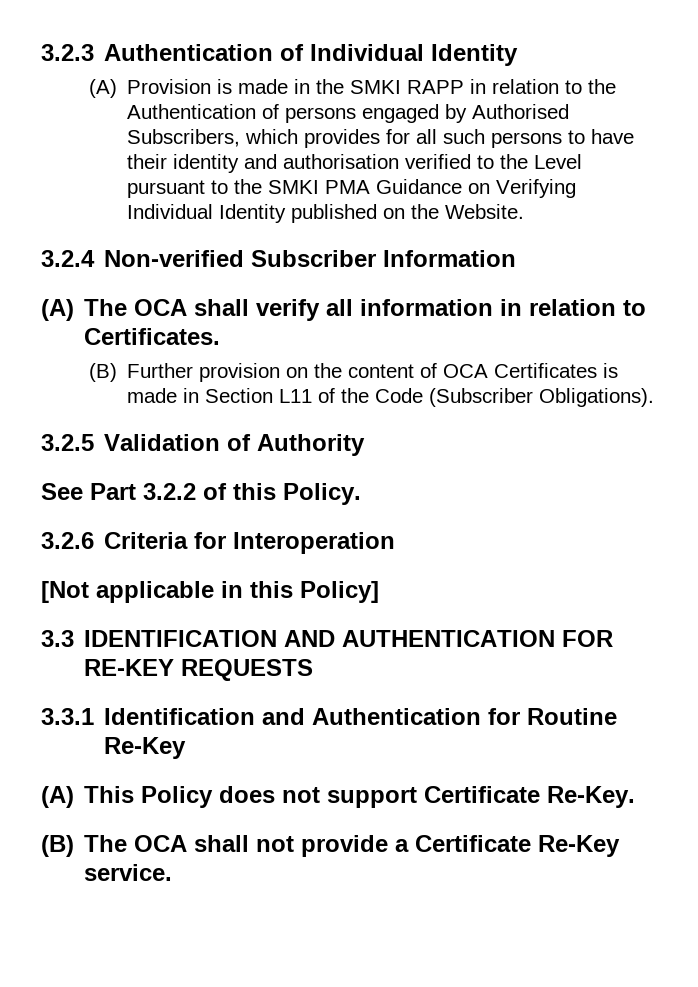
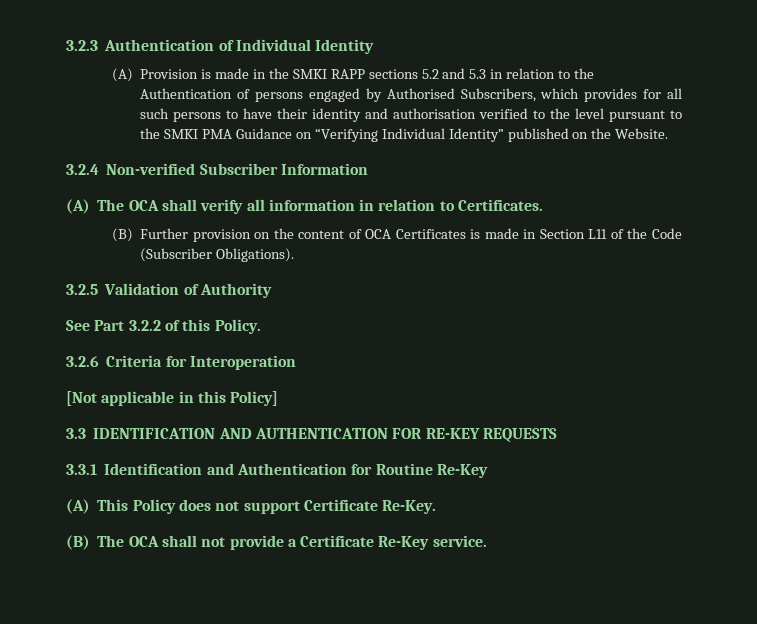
(465, 87) none -> [368,68,487,79] sections 5.2 and 5.3
[534,154,583,169] Level -> [575,108,605,119] level
[496,179,577,198] [127,204,287,223] Verifying Individual Identity -> [314,128,504,142] “Verifying Individual Identity”

